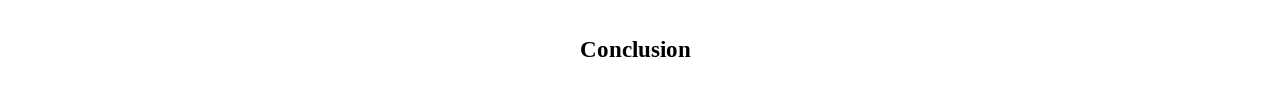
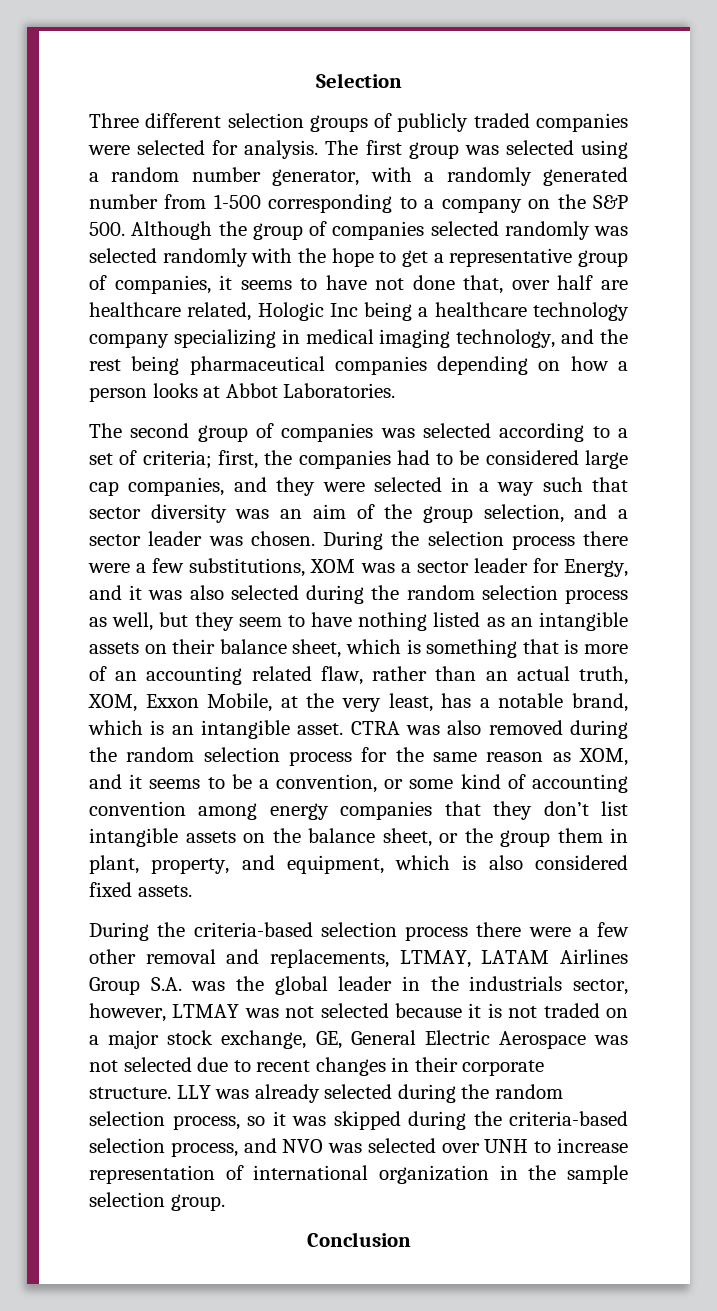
(579, 49) none -> [315,73,402,88] [89,113,628,132] [88,140,629,159] [89,167,628,186] [89,194,629,213] [89,221,628,240] [89,248,629,267] [89,275,629,294] [89,302,629,321] [89,329,628,348] [89,356,628,375] [89,383,396,402] [89,423,628,442] [89,450,628,469] [89,477,628,496] [89,504,628,523] [89,531,628,550] [88,558,629,577] [89,585,628,604] [89,612,628,631] [89,639,629,658] [89,666,628,685] [88,693,629,712] [88,720,628,739] [89,747,628,766] [89,774,628,793] [89,801,628,820] [89,828,628,847] [89,855,628,874] [89,882,192,897] [89,922,629,941] [89,949,628,968] [89,976,628,995] [89,1003,628,1022] [89,1030,628,1049] [89,1057,545,1076] [89,1084,563,1103] [89,1111,628,1130] [89,1138,628,1157] [89,1165,629,1184] [89,1192,225,1211] Selection // Three different selection groups of publicly traded companies were selected for analysis. The first group was selected using a random number generator, with a randomly generated number from 1-500 corresponding to a company on the S&P 500. Although the group of companies selected randomly was selected randomly with the hope to get a representative group of companies, it seems to have not done that, over half are healthcare related, Hologic Inc being a healthcare technology company specializing in medical imaging technology, and the rest being pharmaceutical companies depending on how a person looks at Abbot Laboratories. // The second group of companies was selected according to a set of criteria; first, the companies had to be considered large cap companies, and they were selected in a way such that sector diversity was an aim of the group selection, and a sector leader was chosen. During the selection process there were a few substitutions, XOM was a sector leader for Energy, and it was also selected during the random selection process as well, but they seem to have nothing listed as an intangible assets on their balance sheet, which is something that is more of an accounting related flaw, rather than an actual truth, XOM, Exxon Mobile, at the very least, has a notable brand, which is an intangible asset. CTRA was also removed during the random selection process for the same reason as XOM, and it seems to be a convention, or some kind of accounting convention among energy companies that they don’t list intangible assets on the balance sheet, or the group them in plant, property, and equipment, which is also considered fixed assets. // During the criteria-based selection process there were a few other removal and replacements, LTMAY, LATAM Airlines Group S.A. was the global leader in the industrials sector, however, LTMAY was not selected because it is not traded on a major stock exchange, GE, General Electric Aerospace was not selected due to recent changes in their corporate structure. LLY was already selected during the random selection process, so it was skipped during the criteria-based selection process, and NVO was selected over UNH to increase representation of international organization in the sample selection group. //

